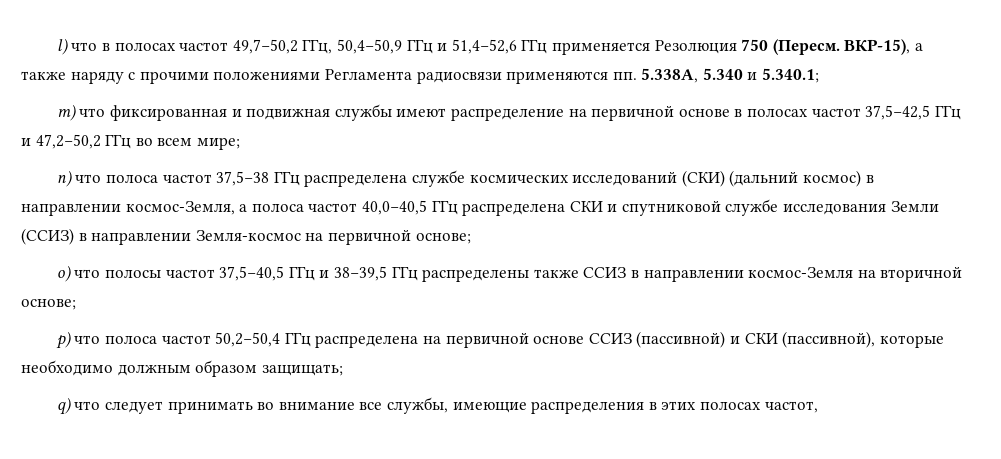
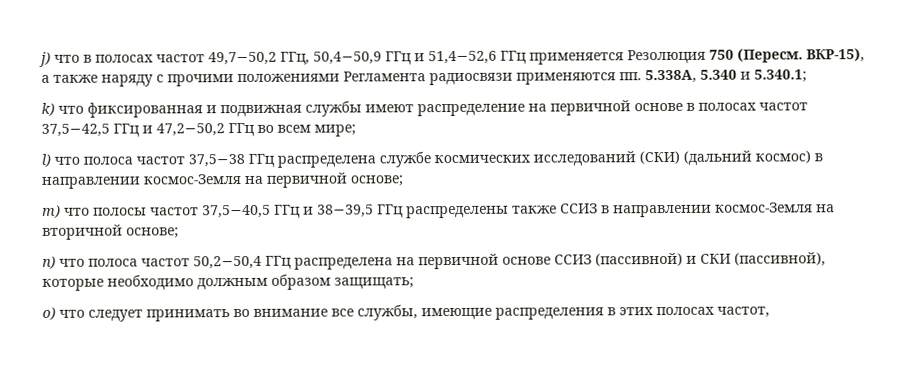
[56,38,68,55] l) -> [39,51,51,67] j)
[56,104,76,121] m) -> [41,102,55,116] k)
[56,170,72,187] n) -> [41,153,51,167] l)
[125,199,939,216] [21,228,301,245] космос-Земля, а полоса частот 40,0−40,5 ГГц распределена СКИ и спутниковой службе исследования Земли (ССИЗ) в направлении Земля-космос -> [143,174,241,185] космос-Земля
[56,265,71,282] o) -> [42,204,61,218] m)
[55,331,71,349] p) -> [42,255,56,269] n)
[56,397,71,415] q) -> [42,306,56,320] o)

